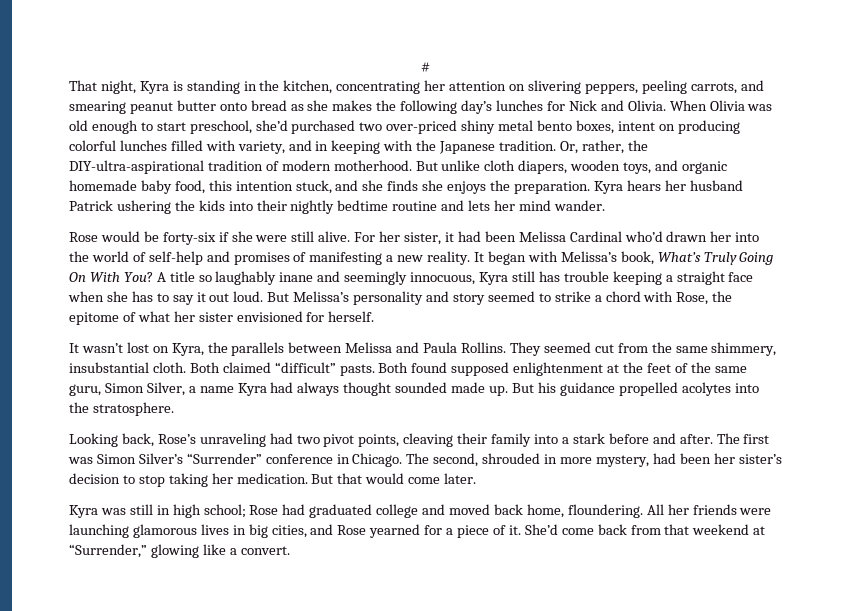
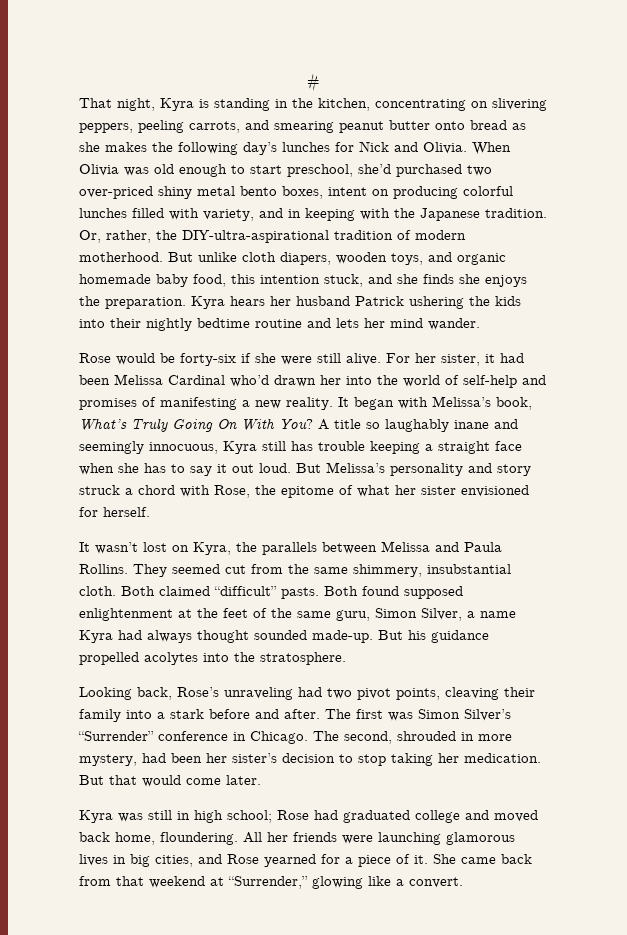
[424,80,507,91] her attention -> (466, 105) none
[487,291,591,302] seemed to strike -> [79,485,120,495] struck
[451,382,509,396] made up. -> [312,630,373,643] made-up.
[524,524,594,535] She’d come -> [433,854,496,864] She came

